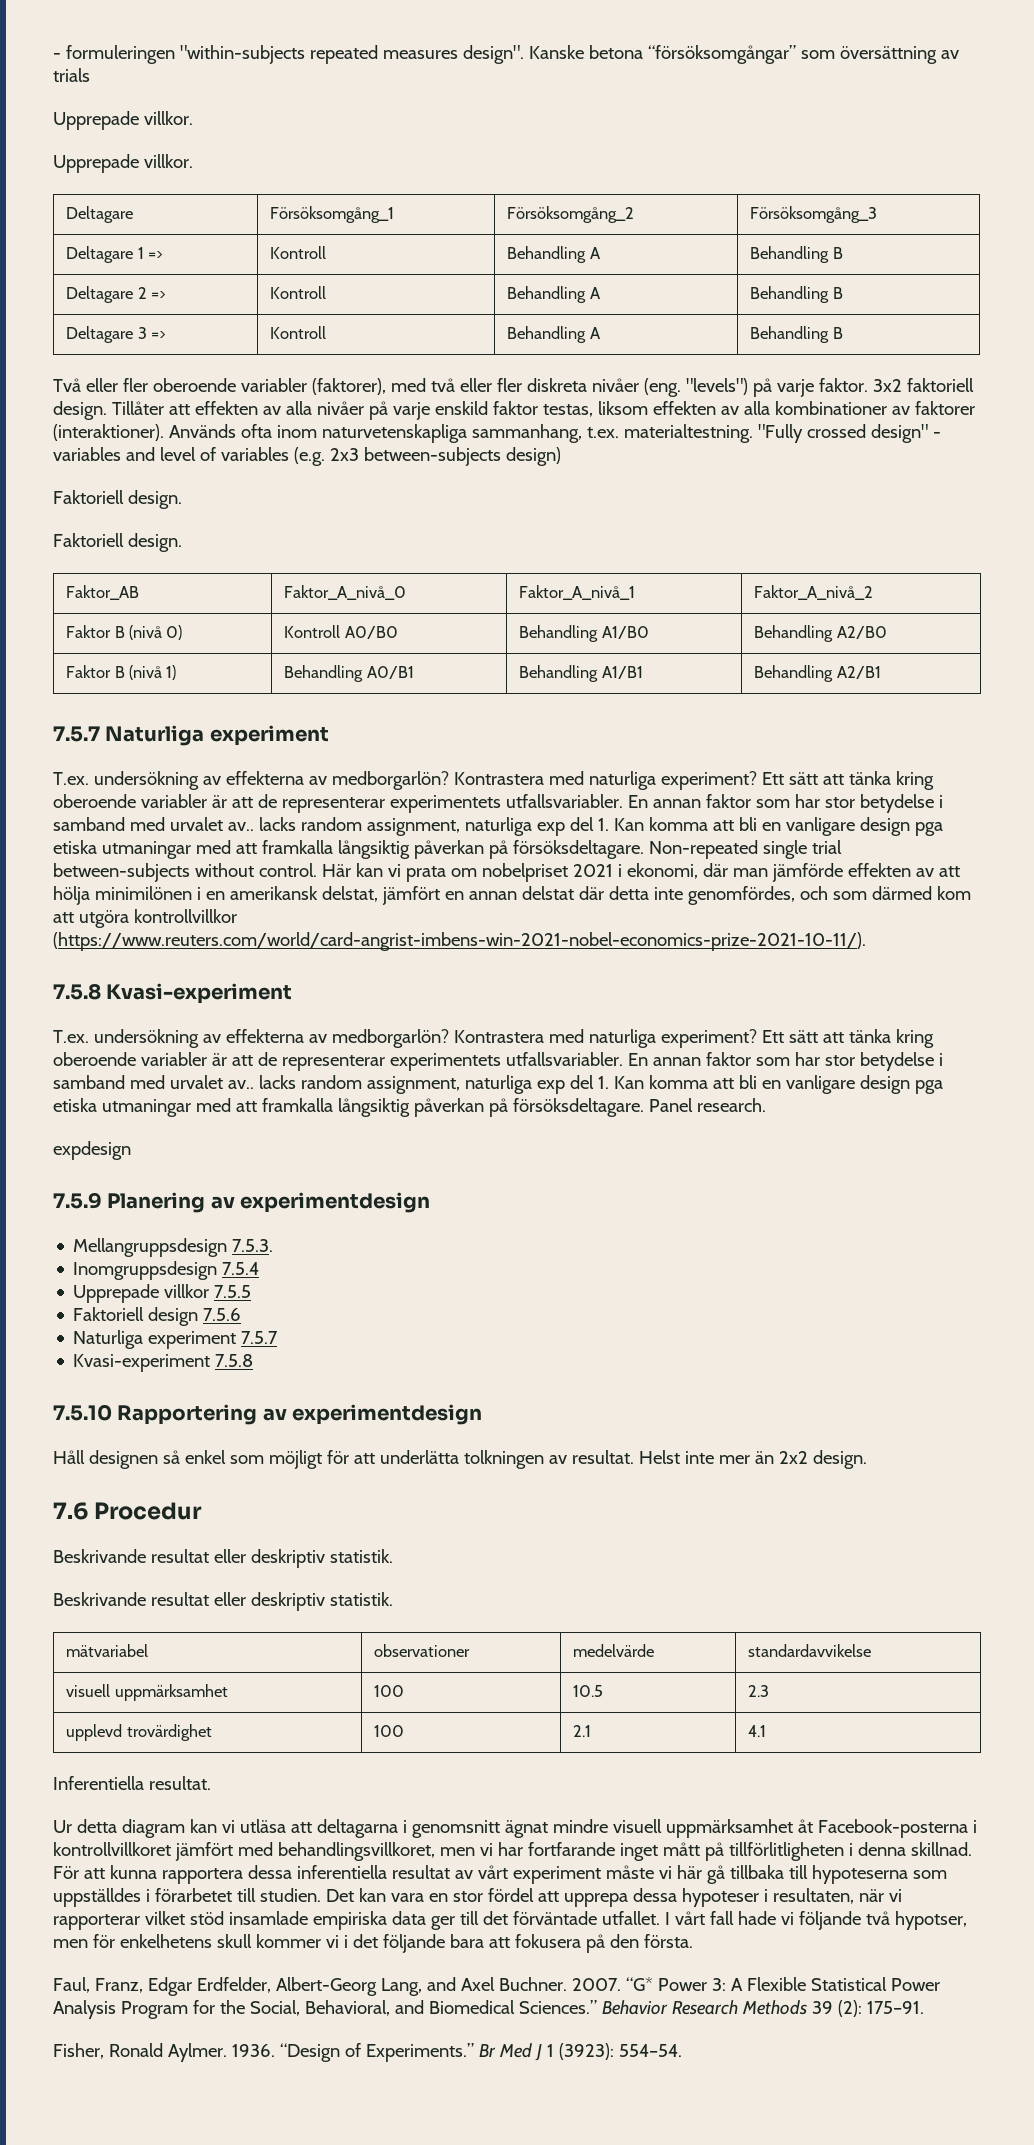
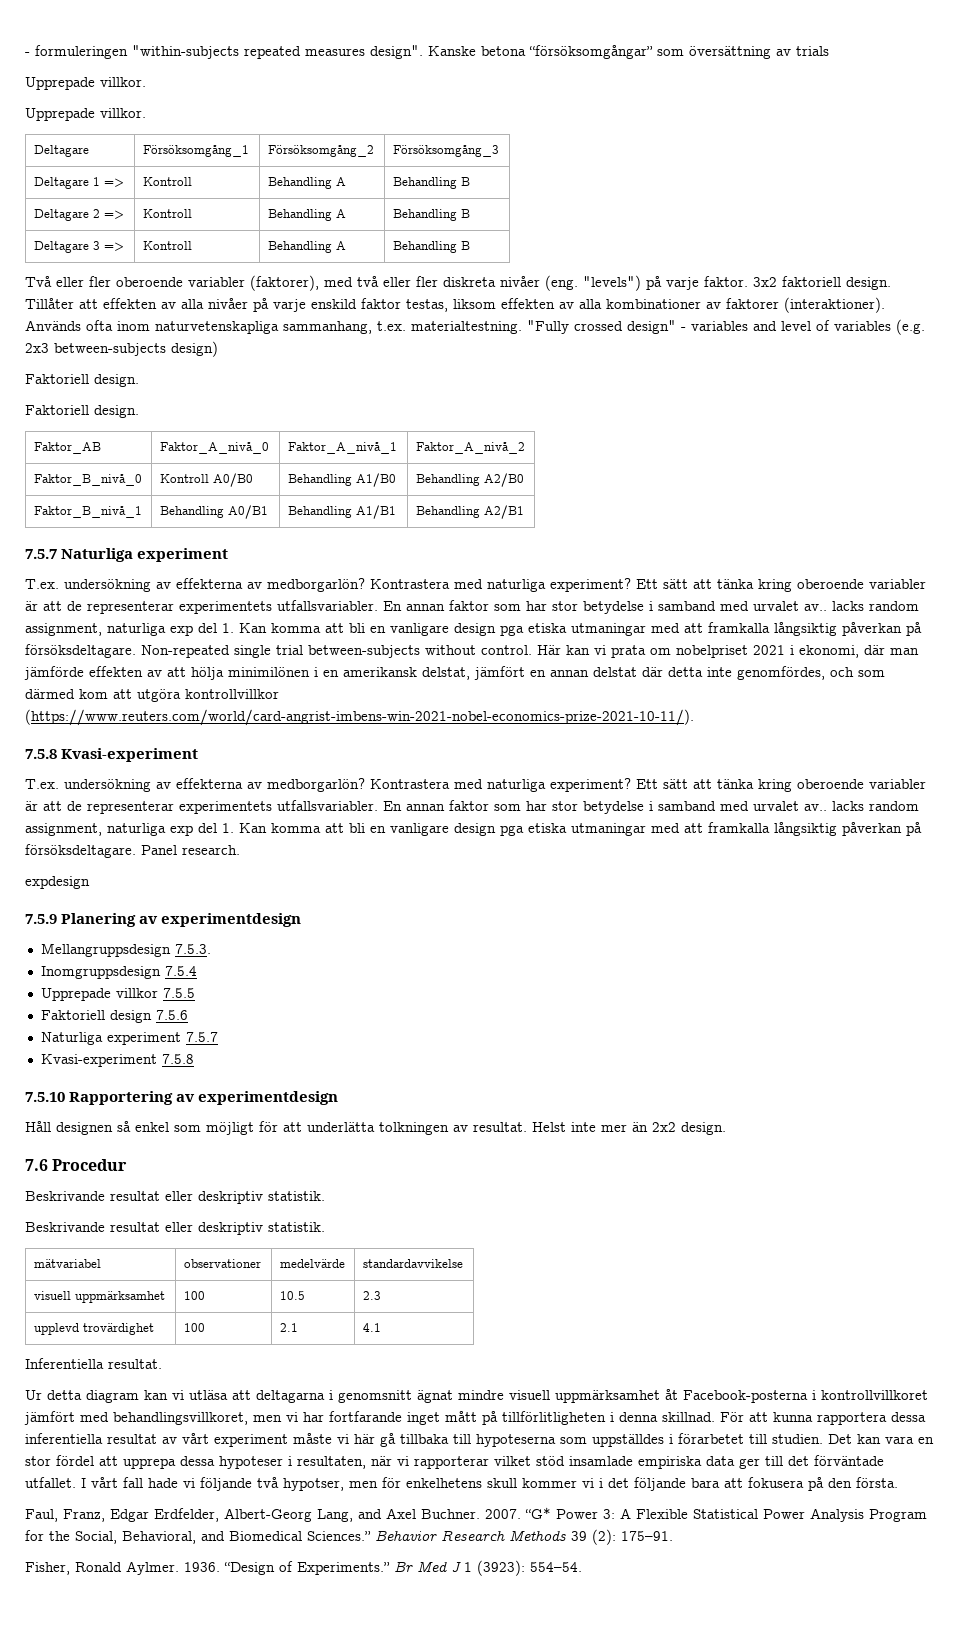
[66,625,183,640] Faktor B (nivå 0) -> [33,474,142,486] Faktor_B_nivå_0
[66,665,177,680] Faktor B (nivå 1) -> [33,506,142,518] Faktor_B_nivå_1

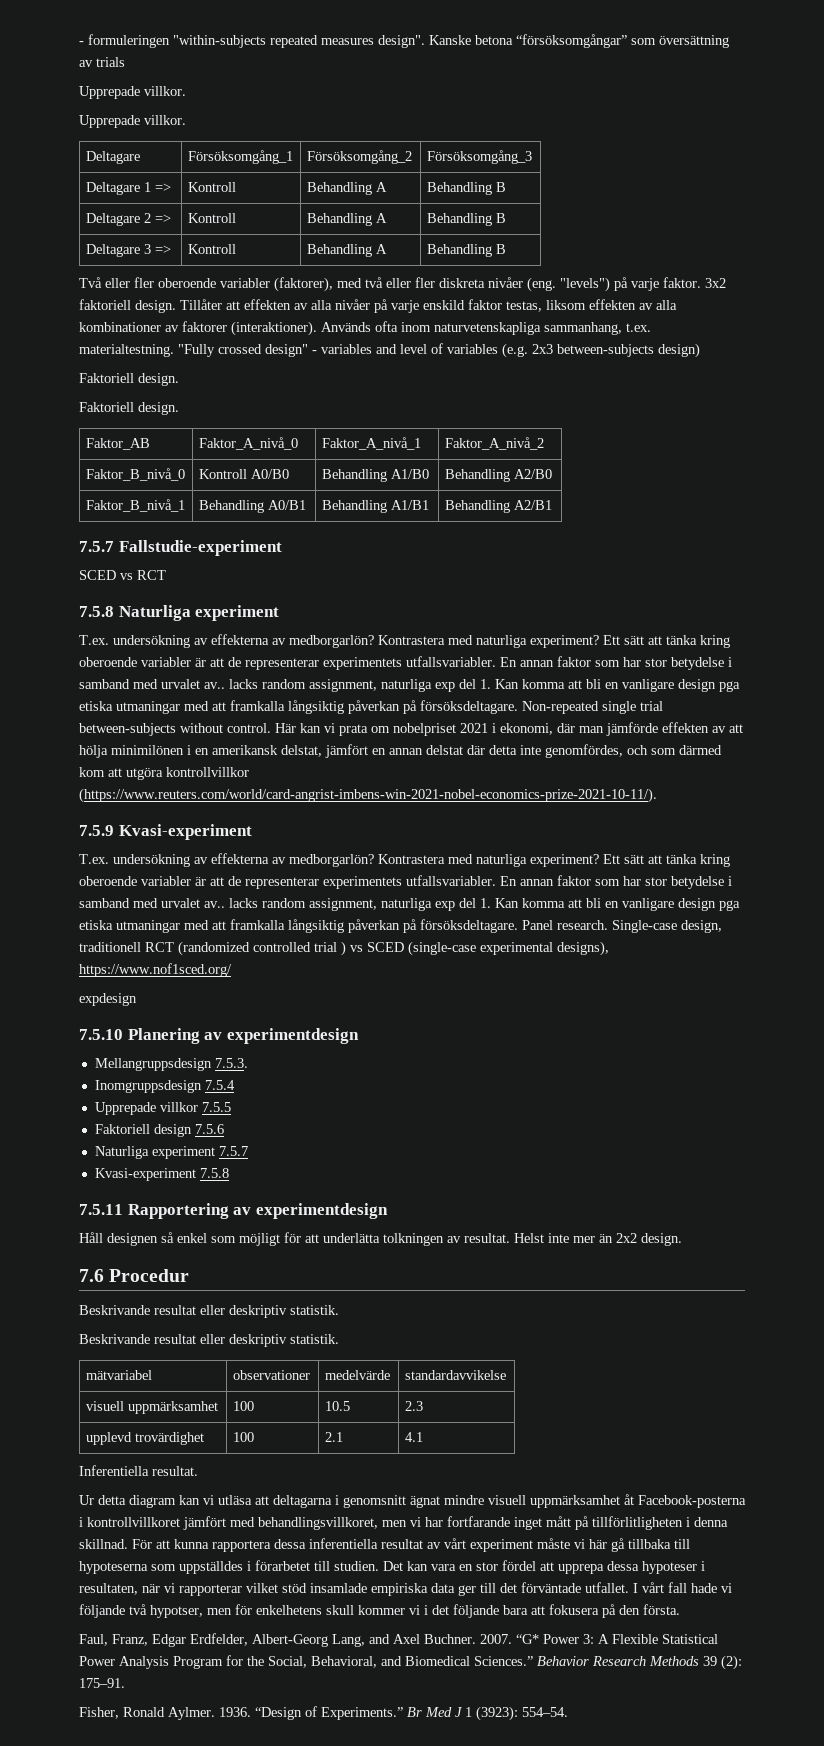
(57, 554) none -> [118,540,282,556] [79,570,166,580] [79,606,114,617] Fallstudie-experiment // SCED vs RCT // 7.5.8
[25,749,57,759] 7.5.8 -> [79,825,114,836] 7.5.9
(240, 850) none -> [612,920,722,933] [79,941,609,956] [79,963,232,977] Single-case design, traditionell RCT (randomized controlled trial ) vs SCED (single-case experimental designs), https://www.nof1sced.org/
[25,914,57,924] 7.5.9 -> [79,1029,123,1040] 7.5.10
[25,1092,65,1102] 7.5.10 -> [79,1204,123,1215] 7.5.11

